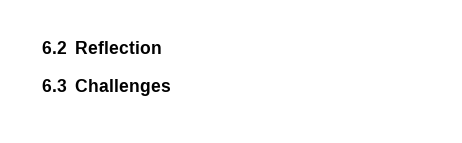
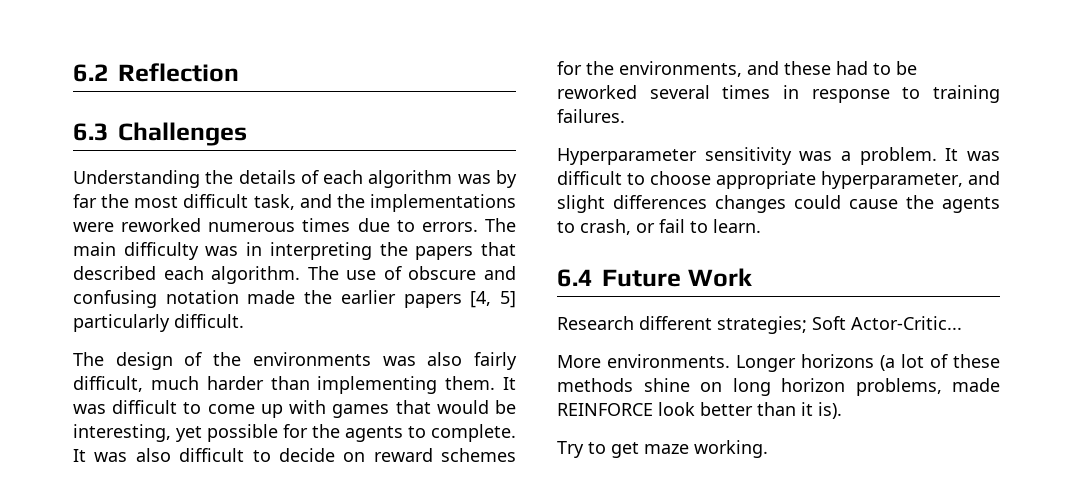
(171, 87) none -> [73,170,517,188] [73,194,516,212] [73,218,517,232] [73,242,516,260] [73,266,516,284] [73,290,516,308] [73,314,244,332] [73,352,517,370] [73,376,516,394] [73,400,516,418] [73,424,516,442] [73,448,516,462] [557,61,917,77] [557,85,1000,103] [557,109,625,123] [557,147,1000,165] [557,171,1000,189] [557,195,1000,213] [557,219,761,235] [557,268,752,287] [557,316,962,334] [557,354,1000,372] [557,378,1000,396] [557,402,842,419] [557,440,768,458] // Understanding the details of each algorithm was by far the most difficult task, and the implementations were reworked numerous times due to errors. The main difficulty was in interpreting the papers that described each algorithm. The use of obscure and confusing notation made the earlier papers [4, 5] particularly difficult. // The design of the environments was also fairly difficult, much harder than implementing them. It was difficult to come up with games that would be interesting, yet possible for the agents to complete. It was also difficult to decide on reward schemes for the environments, and these had to be reworked several times in response to training failures. // Hyperparameter sensitivity was a problem. It was difficult to choose appropriate hyperparameter, and slight differences changes could cause the agents to crash, or fail to learn. // 6.4 Future Work // Research different strategies; Soft Actor-Critic... // More environments. Longer horizons (a lot of these methods shine on long horizon problems, made REINFORCE look better than it is). // Try to get maze working.

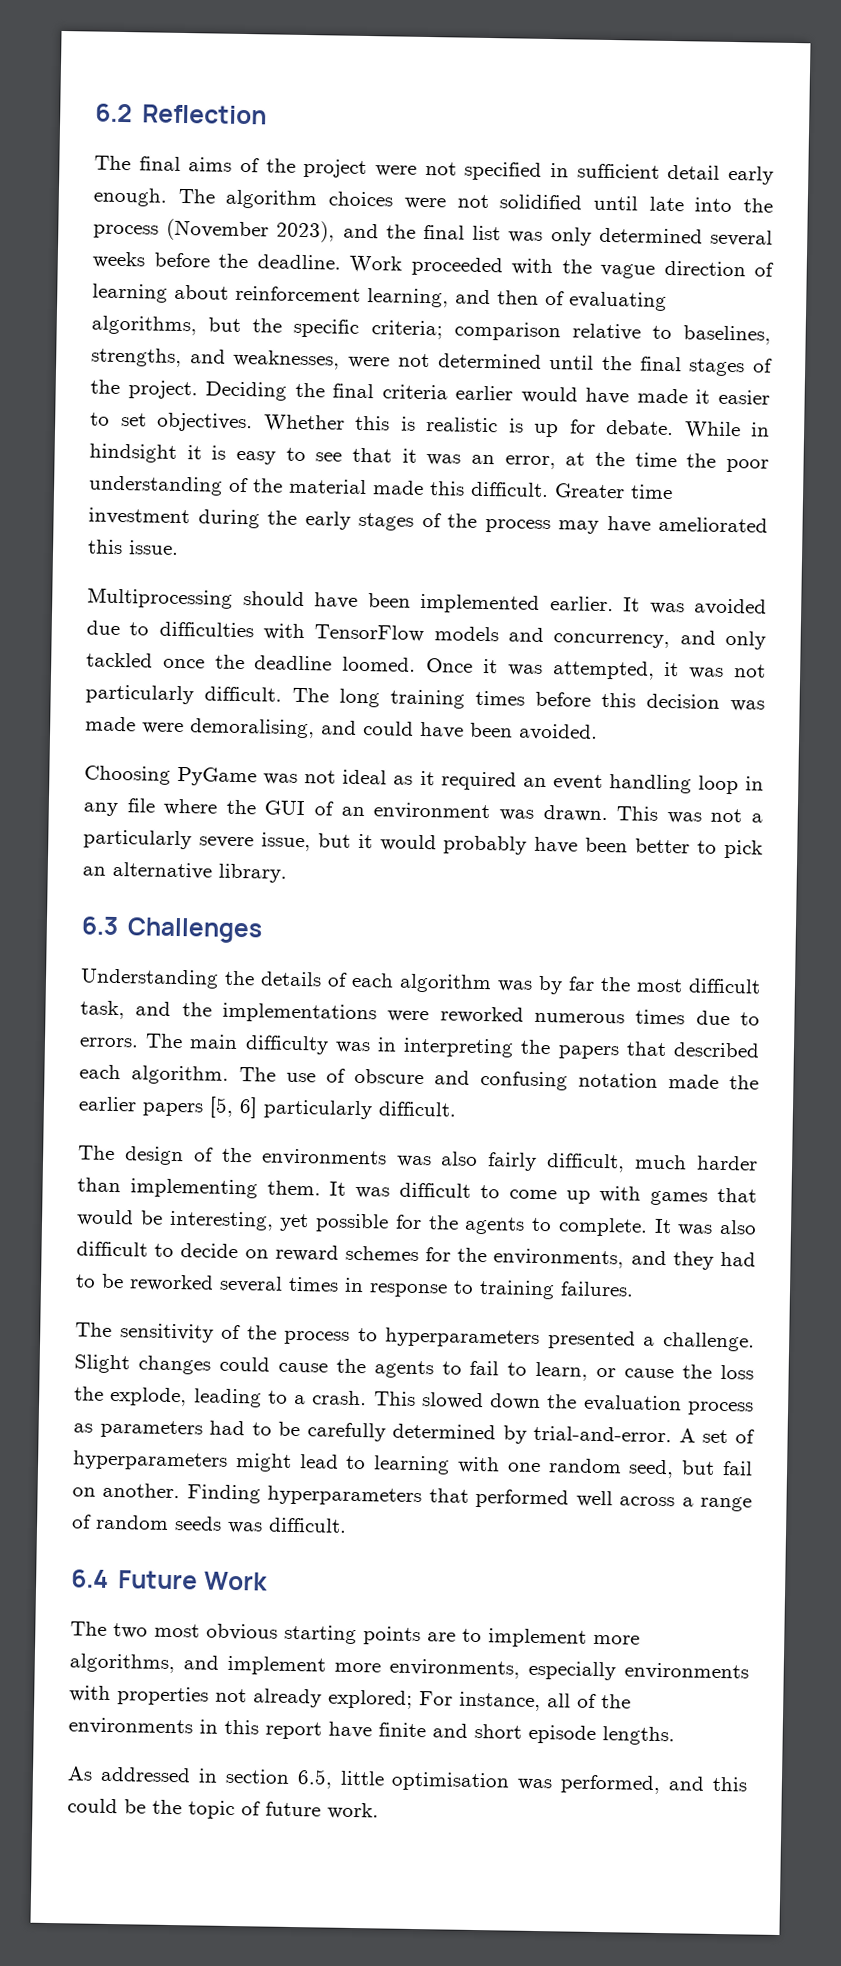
(239, 72) none -> [94,155,774,185] [93,187,774,213] [93,218,773,247] [92,251,774,279] [92,283,667,311] [91,315,771,345] [91,347,773,377] [90,379,770,405] [90,412,770,439] [89,443,769,473] [88,475,673,500] [88,507,768,534] [88,539,179,555] [87,587,767,616] [86,620,766,650] [86,652,767,680] [85,684,765,712] [85,716,598,741] [84,765,764,795] [83,798,764,824] [83,829,764,859] [82,861,287,883] // The final aims of the project were not specified in sufficient detail early enough. The algorithm choices were not solidified until late into the process (November 2023), and the final list was only determined several weeks before the deadline. Work proceeded with the vague direction of learning about reinforcement learning, and then of evaluating algorithms, but the specific criteria; comparison relative to baselines, strengths, and weaknesses, were not determined until the final stages of the project. Deciding the final criteria earlier would have made it easier to set objectives. Whether this is realistic is up for debate. While in hindsight it is easy to see that it was an error, at the time the poor understanding of the material made this difficult. Greater time investment during the early stages of the process may have ameliorated this issue. // Multiprocessing should have been implemented earlier. It was avoided due to difficulties with TensorFlow models and concurrency, and only tackled once the deadline loomed. Once it was attempted, it was not particularly difficult. The long training times before this decision was made were demoralising, and could have been avoided. // Choosing PyGame was not ideal as it required an event handling loop in any file where the GUI of an environment was drawn. This was not a particularly severe issue, but it would probably have been better to pick an alternative library.
[470,291,516,308] [4, 5] -> [209,1096,258,1119] [5, 6]
[784,61,831,75] these -> [672,1251,714,1270] they
[557,147,1000,165] [557,171,1000,189] [557,195,707,213] Hyperparameter sensitivity was a problem. It was difficult to choose appropriate hyperparameter, and slight differences -> [75,1322,755,1352] [74,1354,130,1374] The sensitivity of the process to hyperparameters presented a challenge. Slight
[580,219,761,235] [557,268,752,287] [557,316,962,334] [557,354,1000,372] [557,378,1000,396] [557,402,842,419] [557,440,768,458] crash, or fail to learn. // 6.4 Future Work // Research different strategies; Soft Actor-Critic... // More environments. Longer horizons (a lot of these methods shine on long horizon problems, made REINFORCE look better than it is). // Try to get maze working. -> [469,1360,754,1381] [74,1386,754,1416] [73,1419,755,1444] [72,1450,753,1479] [72,1482,753,1512] [72,1514,347,1534] [71,1569,268,1591] [70,1621,640,1648] [69,1653,749,1681] [69,1685,631,1712] [68,1717,675,1746] [67,1766,748,1795] [67,1798,379,1820] fail to learn, or cause the loss the explode, leading to a crash. This slowed down the evaluation process as parameters had to be carefully determined by trial-and-error. A set of hyperparameters might lead to learning with one random seed, but fail on another. Finding hyperparameters that performed well across a range of random seeds was difficult. // 6.4 Future Work // The two most obvious starting points are to implement more algorithms, and implement more environments, especially environments with properties not already explored; For instance, all of the environments in this report have finite and short episode lengths. // As addressed in section 6.5, little optimisation was performed, and this could be the topic of future work.

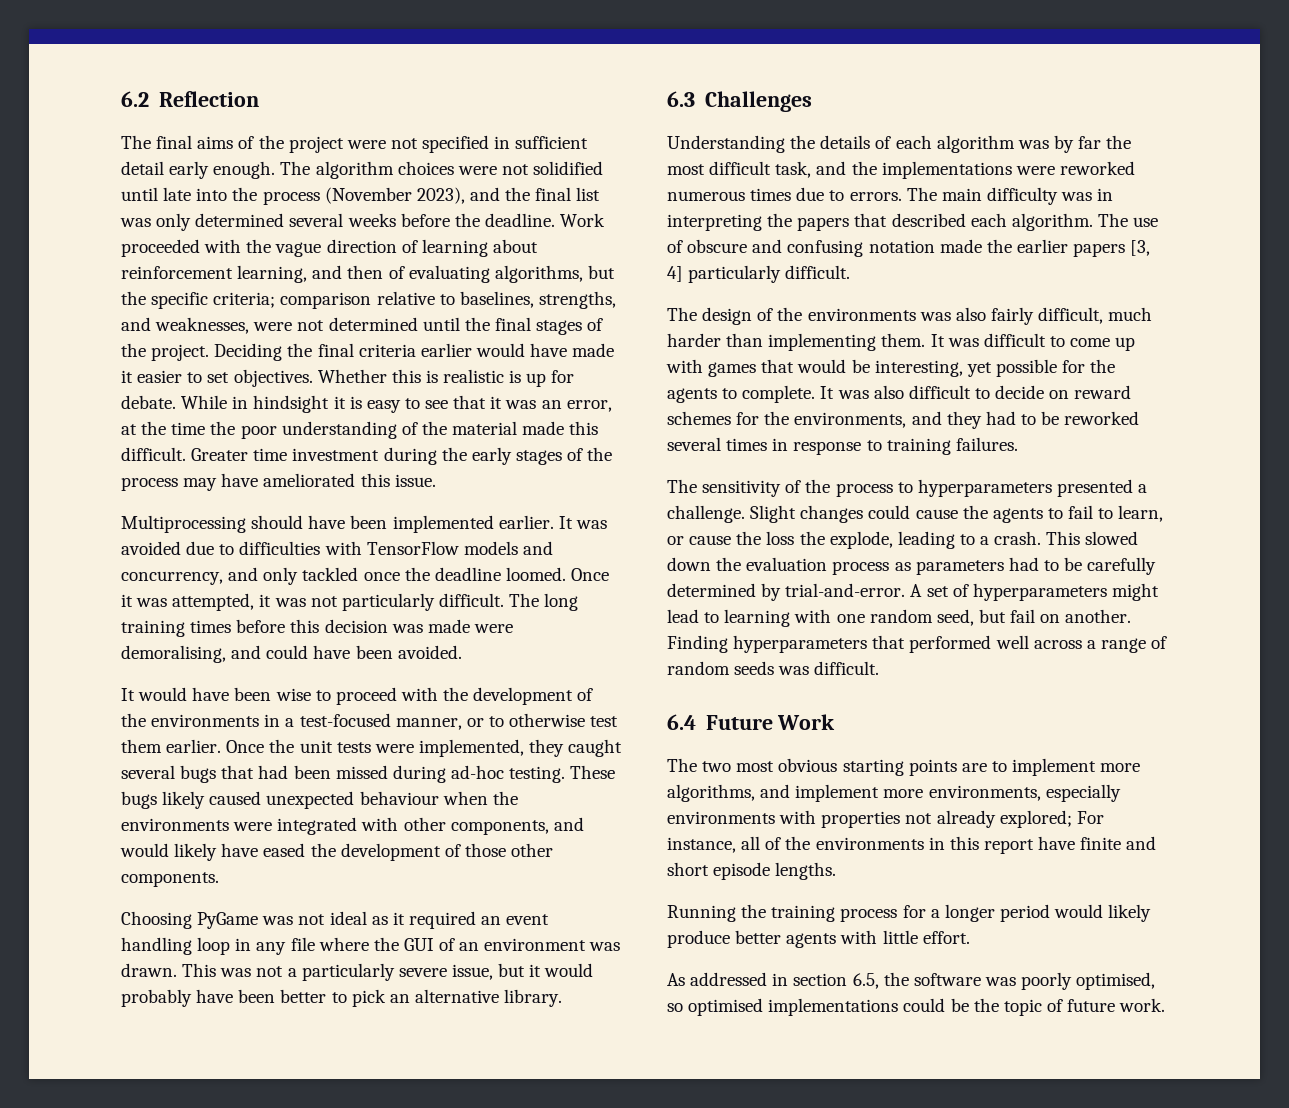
(598, 732) none -> [121,687,594,705] [121,713,619,730] [121,739,623,757] [121,765,616,783] [121,791,518,809] [121,817,584,835] [120,843,554,861] [121,872,219,887] // It would have been wise to proceed with the development of the environments in a test-focused manner, or to otherwise test them earlier. Once the unit tests were implemented, they caught several bugs that had been missed during ad-hoc testing. These bugs likely caused unexpected behaviour when the environments were integrated with other components, and would likely have eased the development of those other components.
[209,1096,258,1119] [5, 6] -> [1130,240,1151,256] [667,266,683,282] [3, 4]
(675, 1736) none -> [667,904,1152,922] [667,930,970,948] // Running the training process for a longer period would likely produce better agents with little effort.
[339,1770,748,1795] little optimisation was performed, and this -> [883,972,1156,990] [667,998,899,1016] the software was poorly optimised, so optimised implementations

